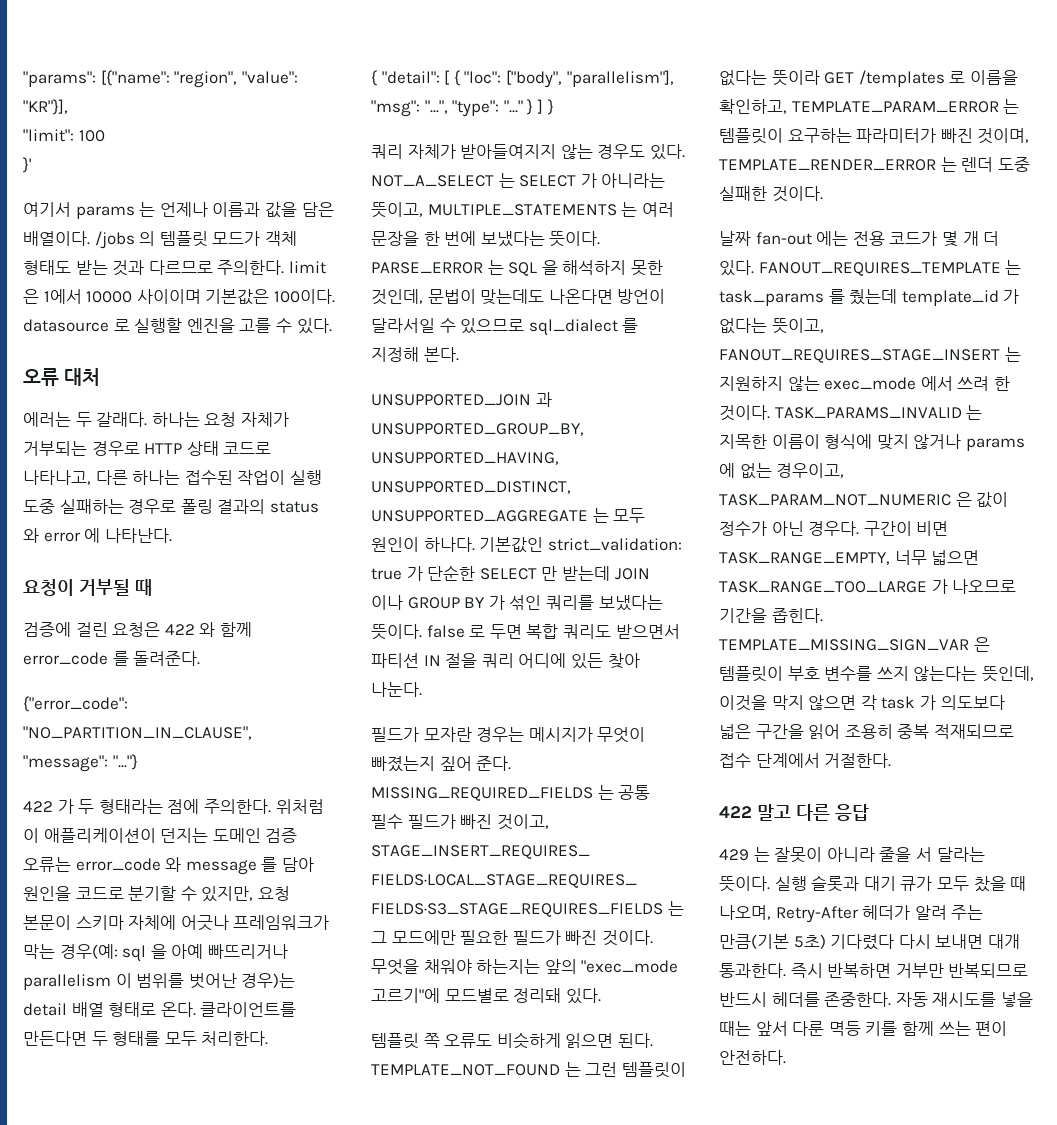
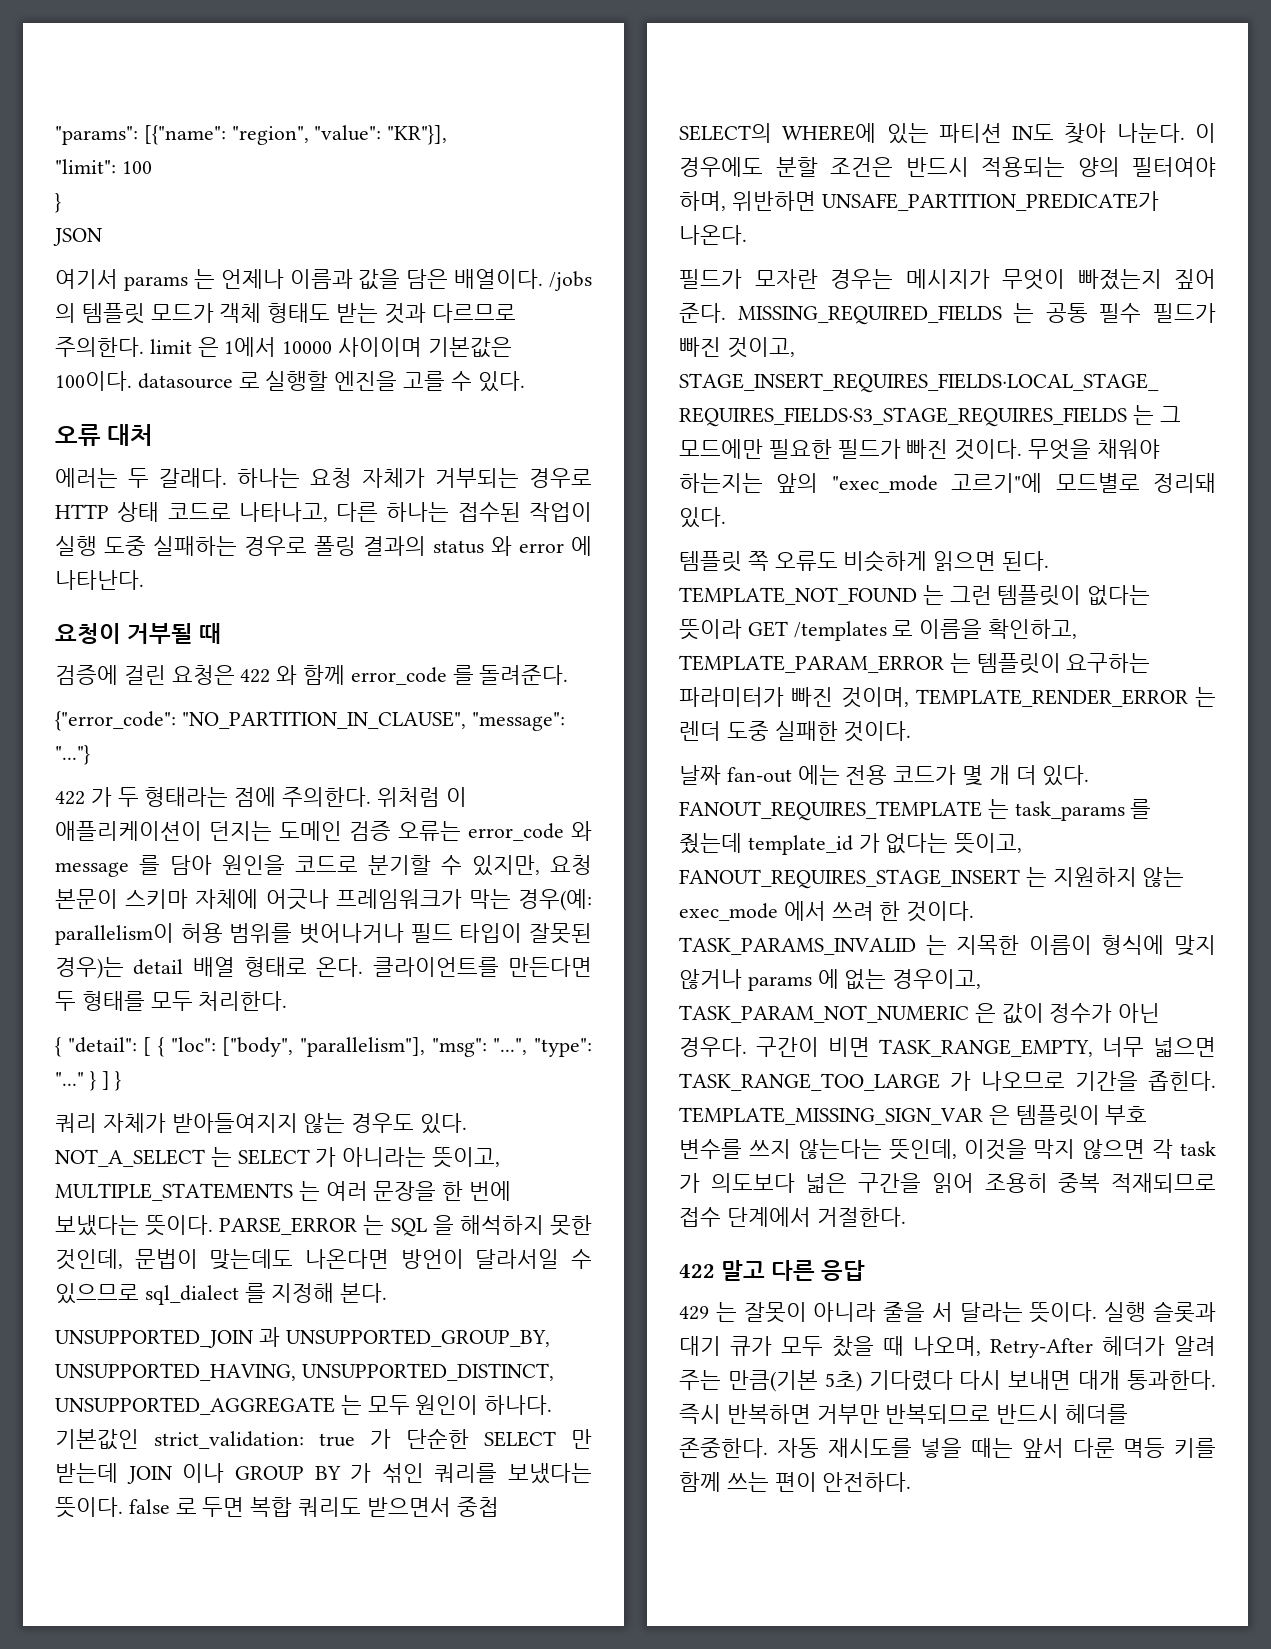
[23,157,31,173] }' -> [55,193,61,213] [53,228,102,246] } // JSON
[122,944,288,962] [23,973,237,990] sql 을 아예 빠뜨리거나 parallelism 이 범위를 벗어난 -> [55,923,592,945] parallelism이 허용 범위를 벗어나거나 필드 타입이 잘못된
[371,653,640,669] [371,682,422,697] 파티션 IN 절을 쿼리 어디에 있든 찾아 나눈다. -> [456,1497,499,1517] [679,123,1216,144] [679,157,1216,177] [679,191,1159,211] [679,225,747,245] 중첩 SELECT의 WHERE에 있는 파티션 IN도 찾아 나눈다. 이 경우에도 분할 조건은 반드시 적용되는 양의 필터여야 하며, 위반하면 UNSAFE_PARTITION_PREDICATE가 나온다.

